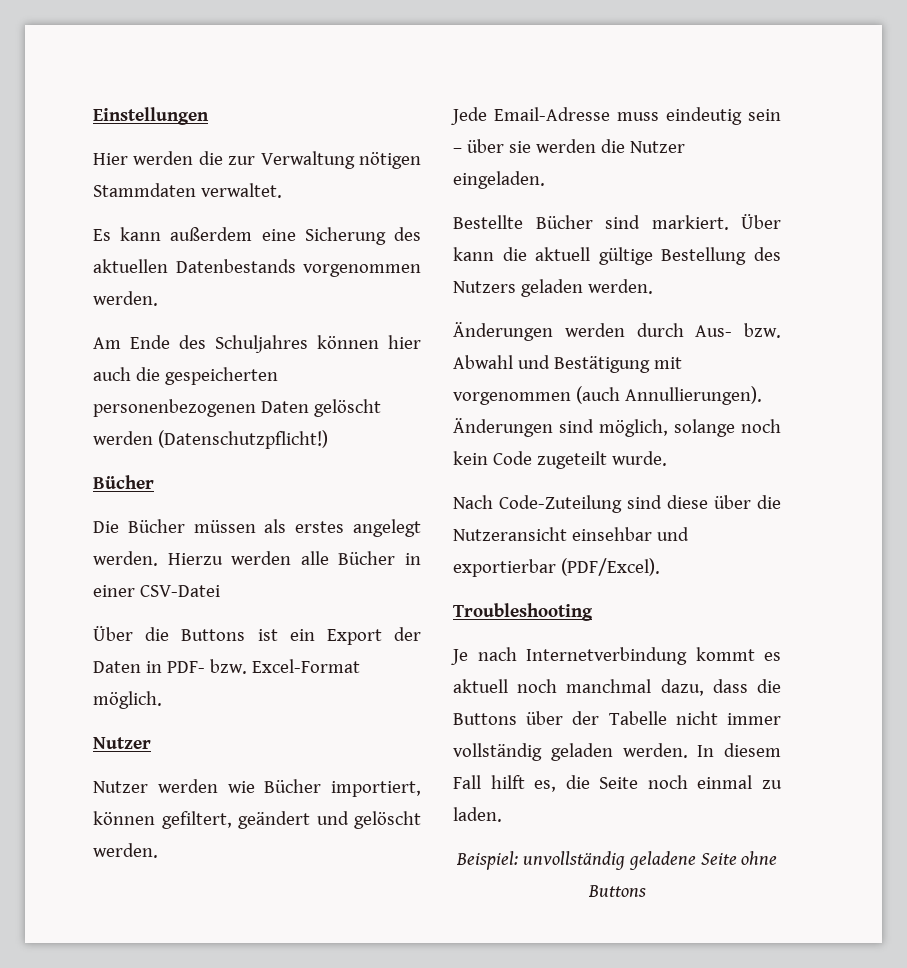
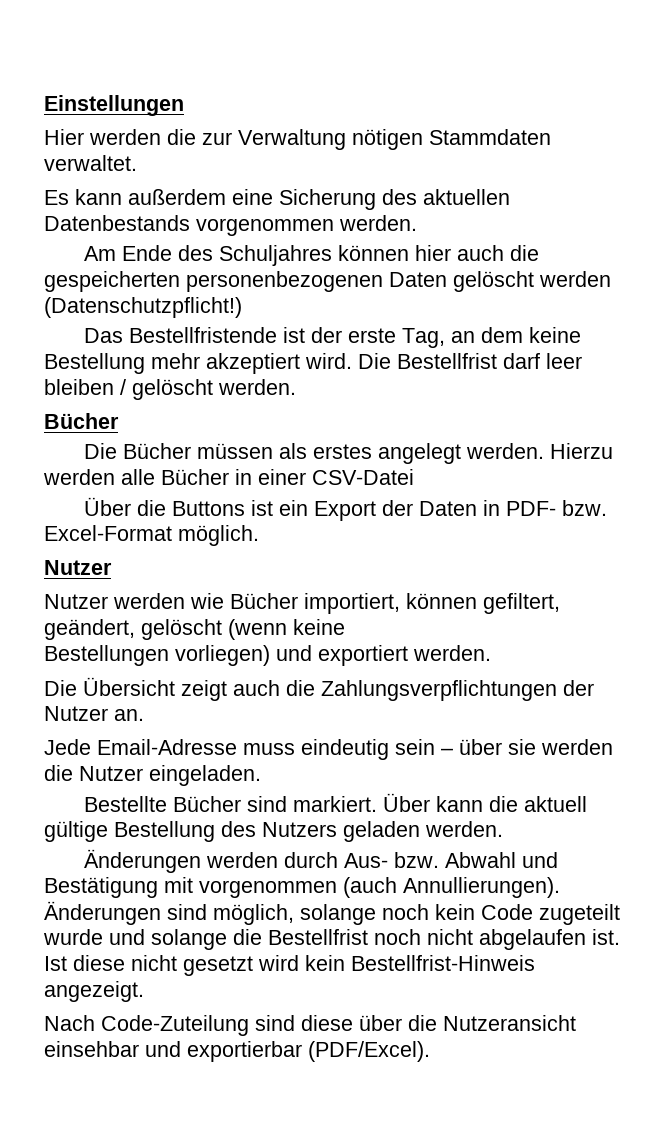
(328, 439) none -> [83,327,581,348] [44,353,582,374] [44,379,296,400] // Das Bestellfristende ist der erste Tag, an dem keine Bestellung mehr akzeptiert wird. Die Bestellfrist darf leer bleiben / gelöscht werden.
[238,811,421,829] [93,843,158,858] geändert und gelöscht werden. -> [44,619,345,640] [44,645,491,666] [44,677,594,701] [44,706,144,721] geändert, gelöscht (wenn keine // Bestellungen vorliegen) und exportiert werden. // Die Übersicht zeigt auch die Zahlungsverpflichtungen der Nutzer an.
[611,451,667,466] wurde. -> [43,929,620,950] [44,955,535,976] [44,981,144,1002] wurde und solange die Bestellfrist noch nicht abgelaufen ist. Ist diese nicht gesetzt wird kein Bestellfrist-Hinweis angezeigt.
[453,603,593,621] [451,647,781,665] [453,679,781,696] [453,711,781,725] [453,743,781,761] [453,775,782,792] [453,807,502,822] [455,851,778,870] [587,885,646,897] // Troubleshooting // Je nach Internetverbindung kommt es aktuell noch manchmal dazu, dass die Buttons über der Tabelle nicht immer vollständig geladen werden. In diesem Fall hilft es, die Seite noch einmal zu laden. // Beispiel: unvollständig geladene Seite ohne Buttons -> (430, 1051) none

